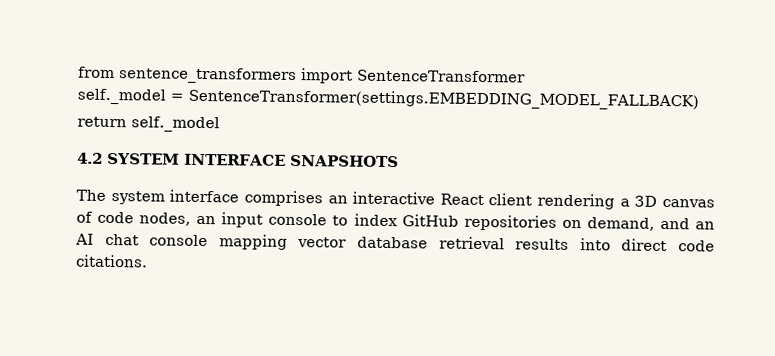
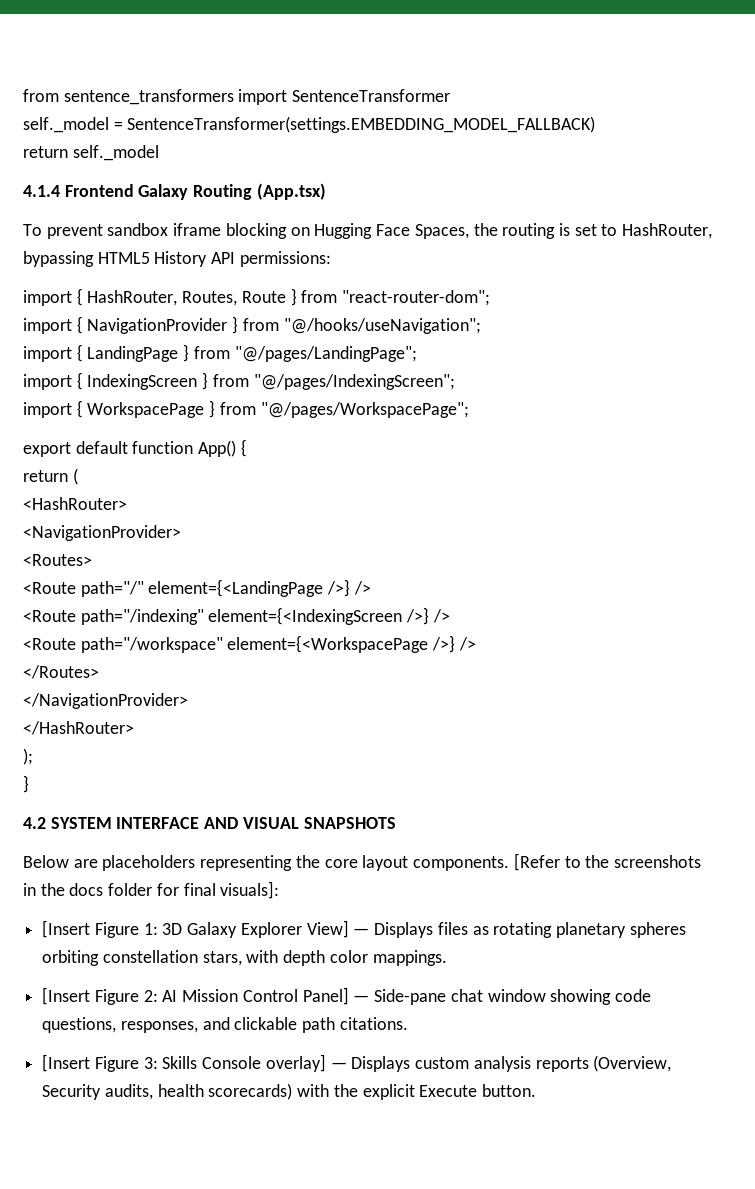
(220, 124) none -> [23,183,326,200] [23,223,713,239] [23,251,331,267] [23,288,491,306] [23,316,481,334] [23,344,417,362] [23,372,455,390] [23,400,469,418] [23,439,247,457] [23,468,78,485] [23,497,127,510] [23,525,181,541] [23,554,92,566] [23,579,371,597] [23,607,450,625] [23,635,476,653] [23,665,99,679] [23,693,188,709] [23,721,134,735] [23,748,33,765] [23,775,29,793] // 4.1.4 Frontend Galaxy Routing (App.tsx) // To prevent sandbox iframe blocking on Hugging Face Spaces, the routing is set to HashRouter, bypassing HTML5 History API permissions: // import { HashRouter, Routes, Route } from "react-router-dom"; // import { NavigationProvider } from "@/hooks/useNavigation"; // import { LandingPage } from "@/pages/LandingPage"; // import { IndexingScreen } from "@/pages/IndexingScreen"; // import { WorkspacePage } from "@/pages/WorkspacePage"; // export default function App() { // return ( // <HashRouter> // <NavigationProvider> // <Routes> // <Route path="/" element={<LandingPage />} /> // <Route path="/indexing" element={<IndexingScreen />} /> // <Route path="/workspace" element={<WorkspacePage />} /> // </Routes> // </NavigationProvider> // </HashRouter> // ); // }
(286, 159) none -> [204,817,299,829] AND VISUAL
[76,189,715,210] [76,211,716,231] [75,233,716,252] [76,254,148,268] The system interface comprises an interactive React client rendering a 3D canvas of code nodes, an input console to index GitHub repositories on demand, and an AI chat console mapping vector database retrieval results into direct code citations. -> [23,853,701,871] [23,881,280,899] [42,920,686,938] [42,950,447,966] [42,987,651,1005] [42,1017,408,1033] [42,1054,672,1072] [42,1083,537,1100] Below are placeholders representing the core layout components. [Refer to the screenshots in the docs folder for final visuals]: // [Insert Figure 1: 3D Galaxy Explorer View] — Displays files as rotating planetary spheres orbiting constellation stars, with depth color mappings. // [Insert Figure 2: AI Mission Control Panel] — Side-pane chat window showing code questions, responses, and clickable path citations. // [Insert Figure 3: Skills Console overlay] — Displays custom analysis reports (Overview, Security audits, health scorecards) with the explicit Execute button.

